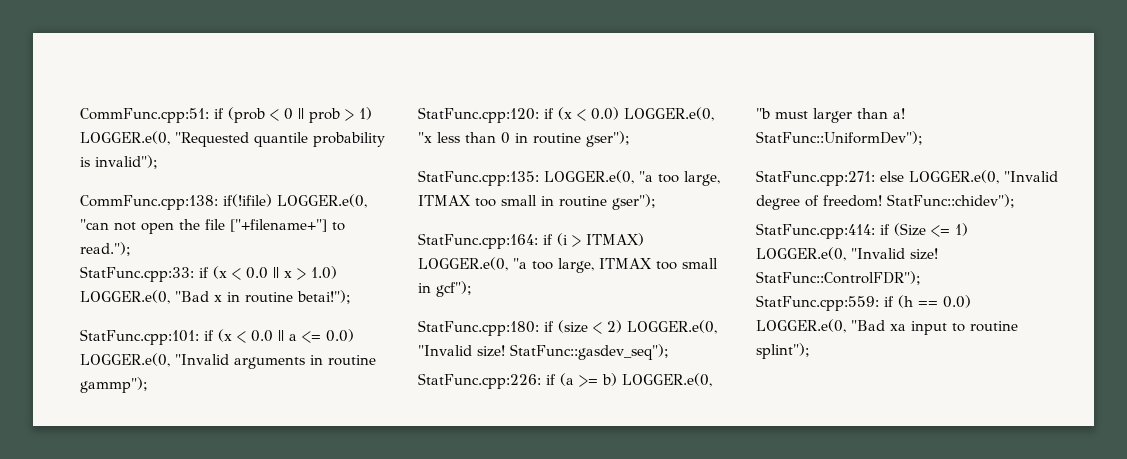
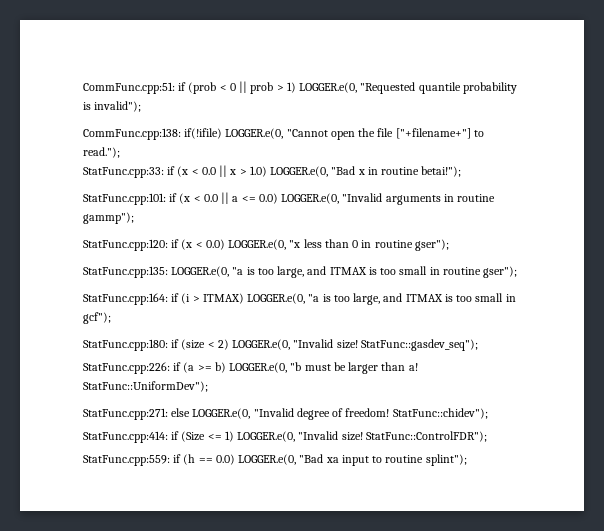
[80,219,136,231] "can not -> [286,129,328,137] "Cannot
[658,171,720,186] [418,195,471,206] too large, ITMAX -> [246,266,377,278] is too large, and ITMAX is
[532,258,652,273] too large, ITMAX -> [322,293,453,305] is too large, and ITMAX is
(808, 115) none -> [333,362,346,371] be

